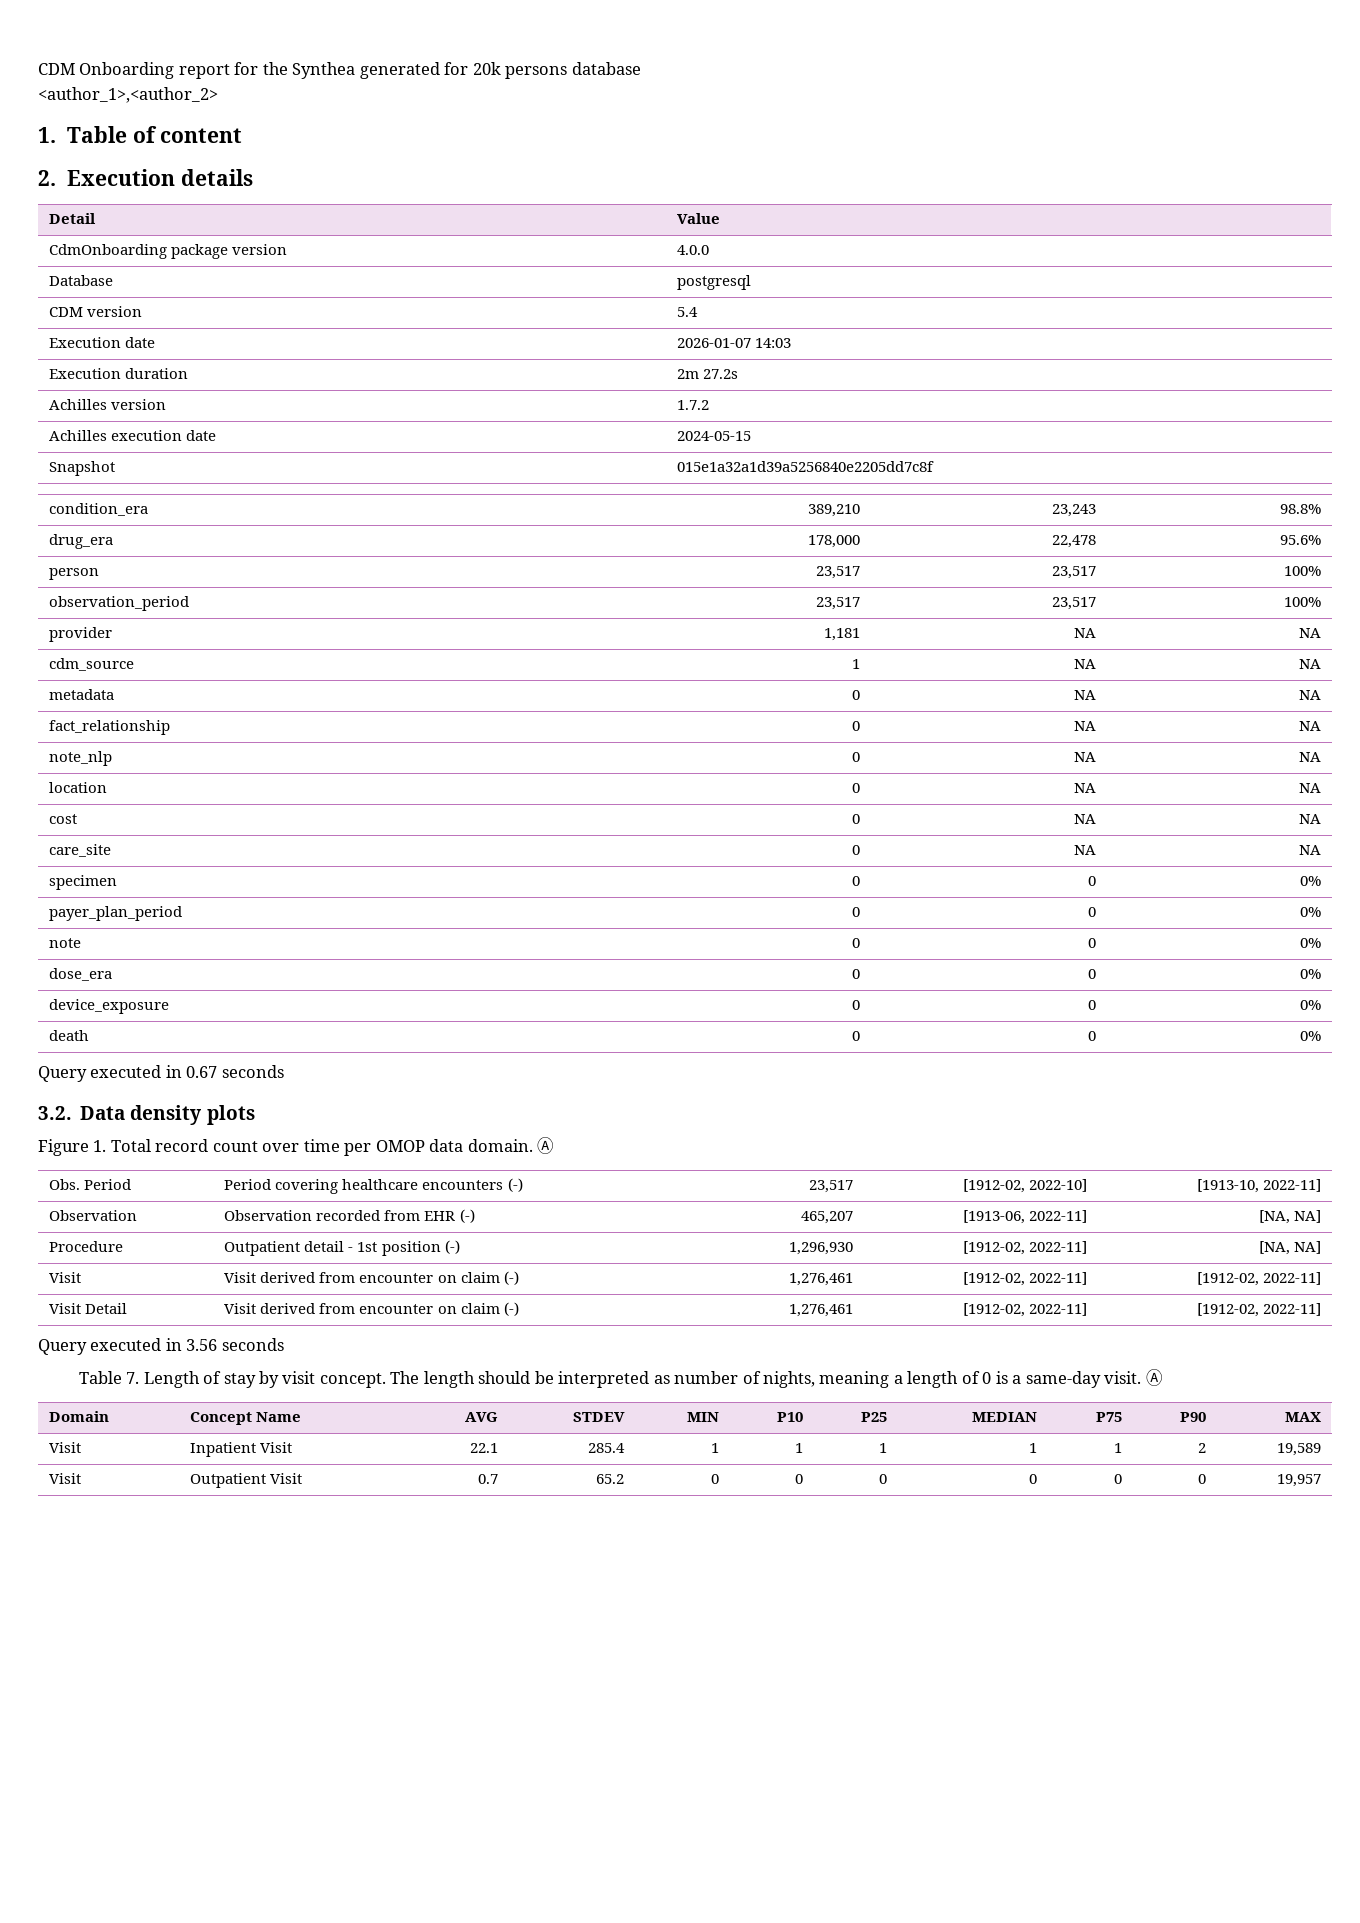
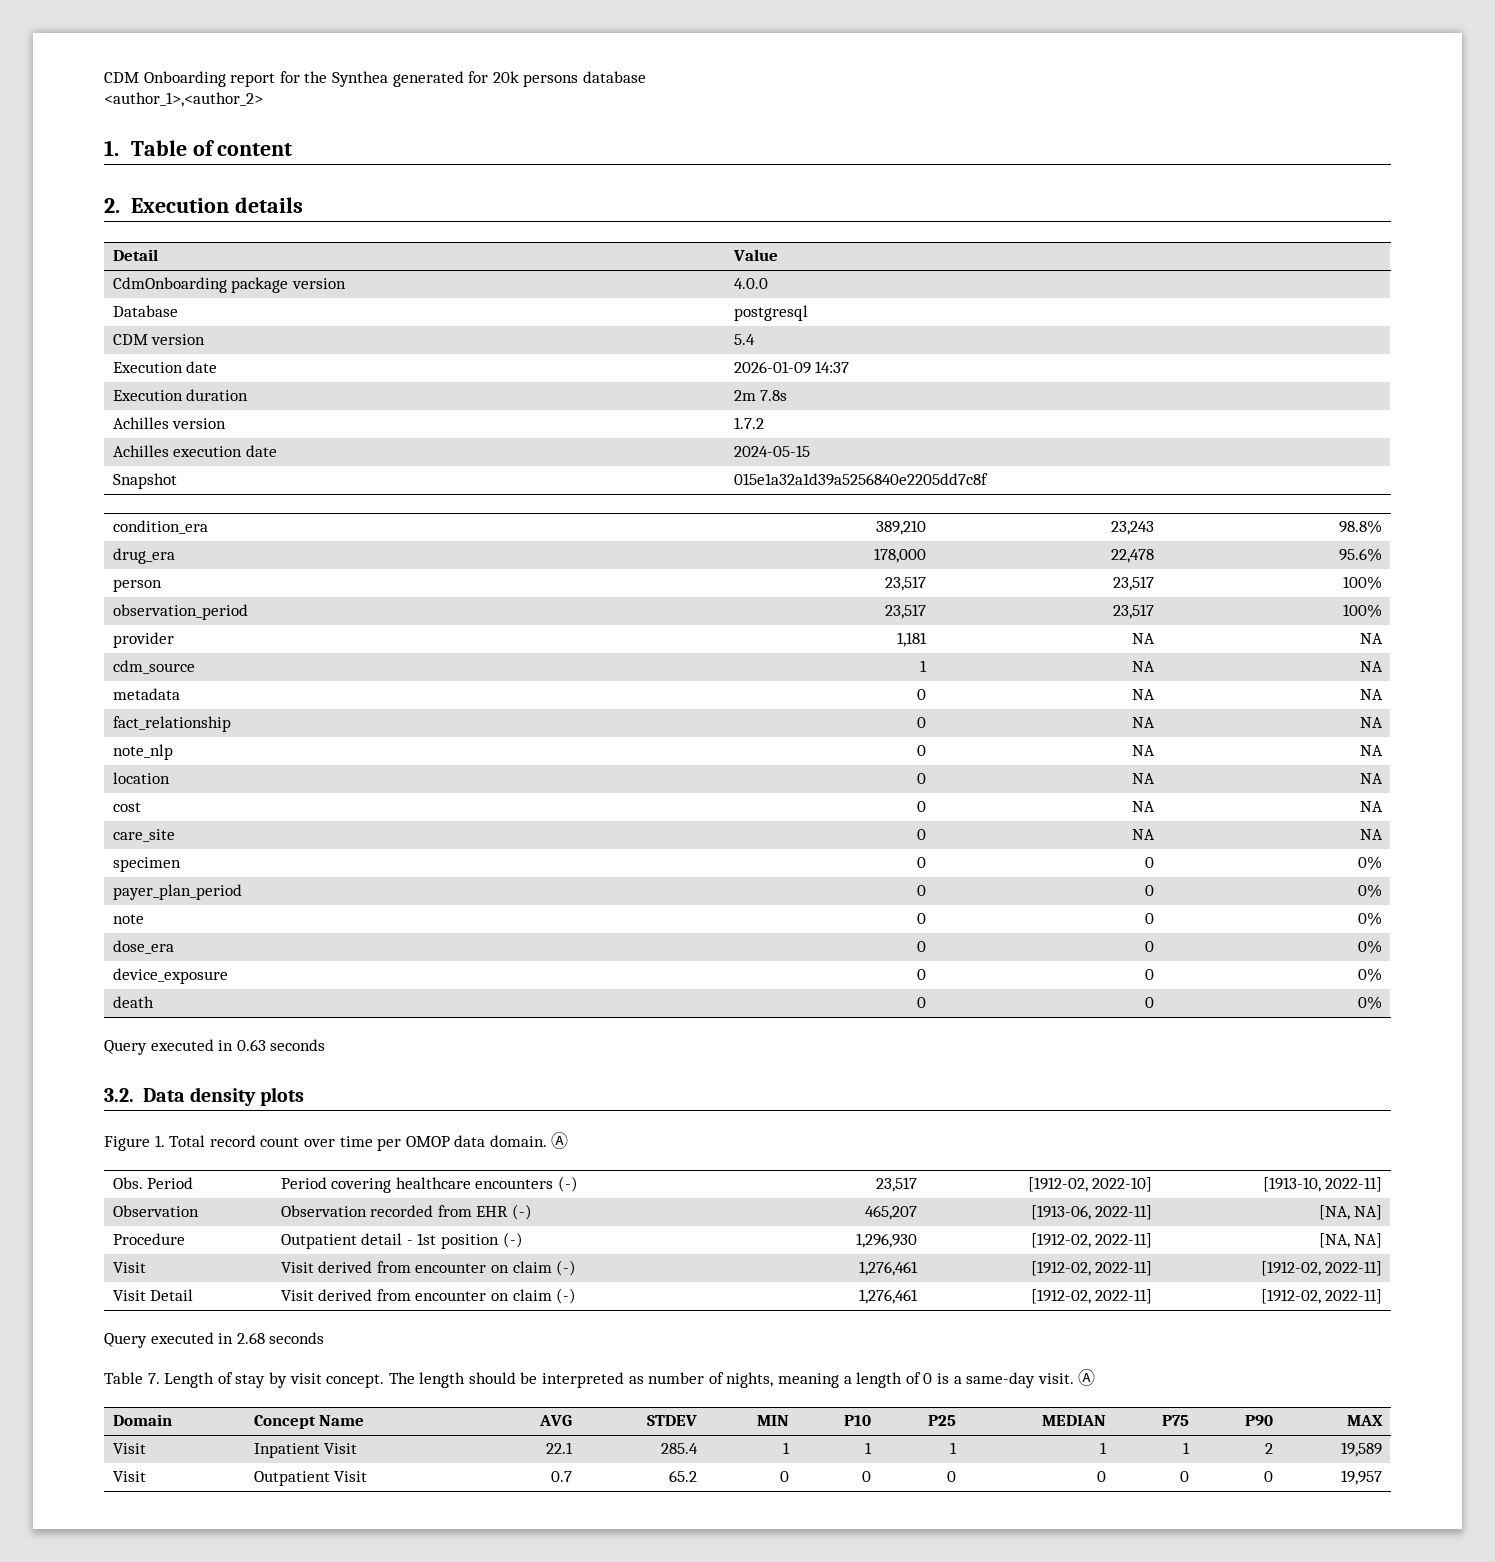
[677,338,792,348] 2026-01-07 14:03 -> [733,361,850,374] 2026-01-09 14:37
[703,369,739,379] 27.2s -> [760,390,788,401] 7.8s
[186,1066,218,1078] 0.67 -> [236,1039,266,1051] 0.63
[186,1339,218,1351] 3.56 -> [236,1332,265,1344] 2.68

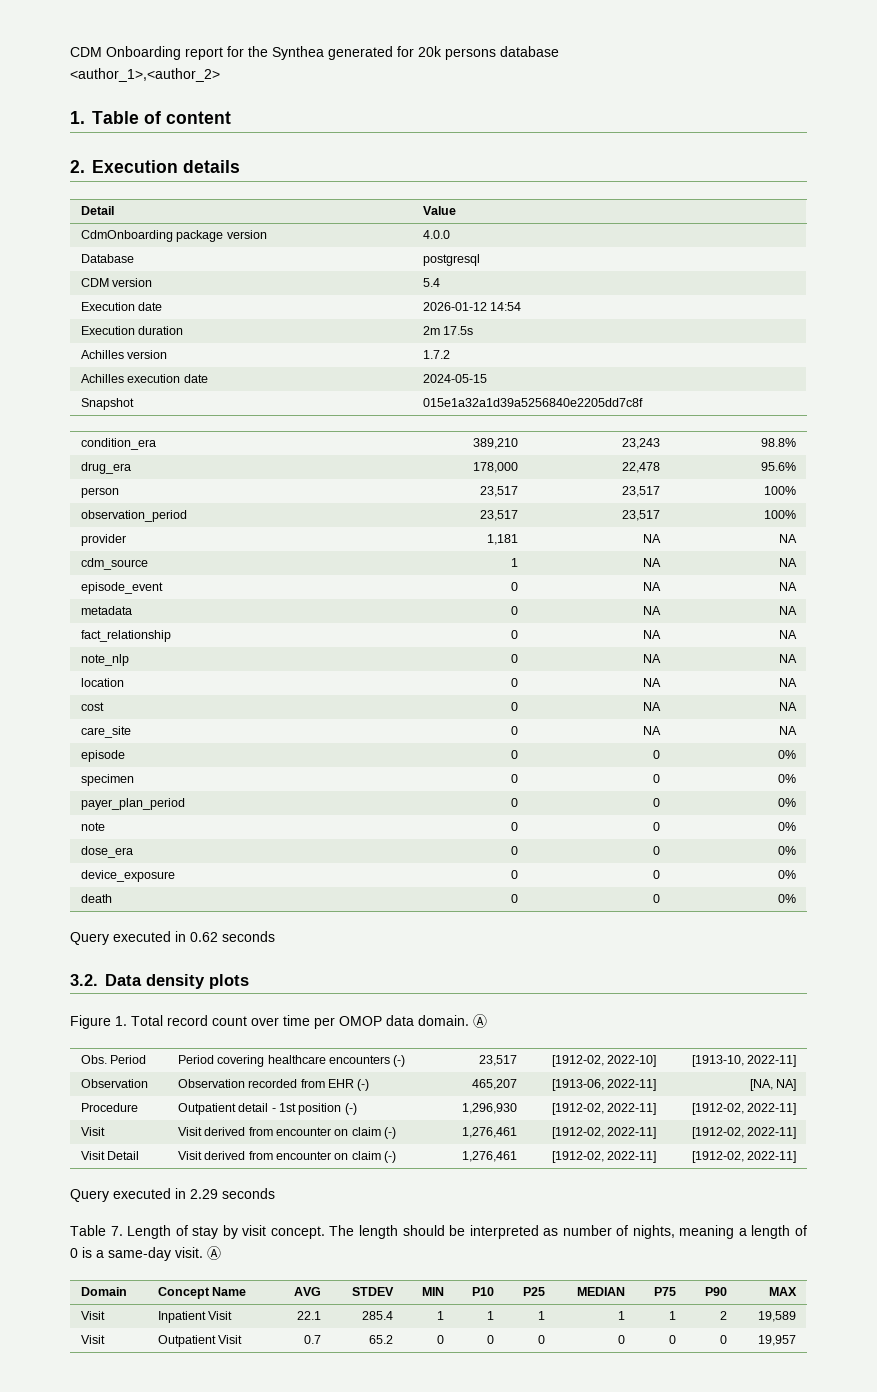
[733,361,850,374] 2026-01-09 14:37 -> [422,302,522,311] 2026-01-12 14:54
[760,390,788,401] 7.8s -> [443,326,474,335] 17.5s
(1384, 666) none -> [80,582,163,594] [511,582,519,591] [643,582,662,591] [779,582,798,591] // episode_event | 0 | NA | NA
(1384, 834) none -> [80,750,125,762] [511,750,519,759] [653,750,661,759] [778,750,797,759] // episode | 0 | 0 | 0%
[236,1039,266,1051] 0.63 -> [190,932,218,942] 0.62
[1318,1233,1383,1248] [NA, NA] -> [691,1103,797,1115] [1912-02, 2022-11]
[236,1332,265,1344] 2.68 -> [190,1189,218,1199] 2.29

